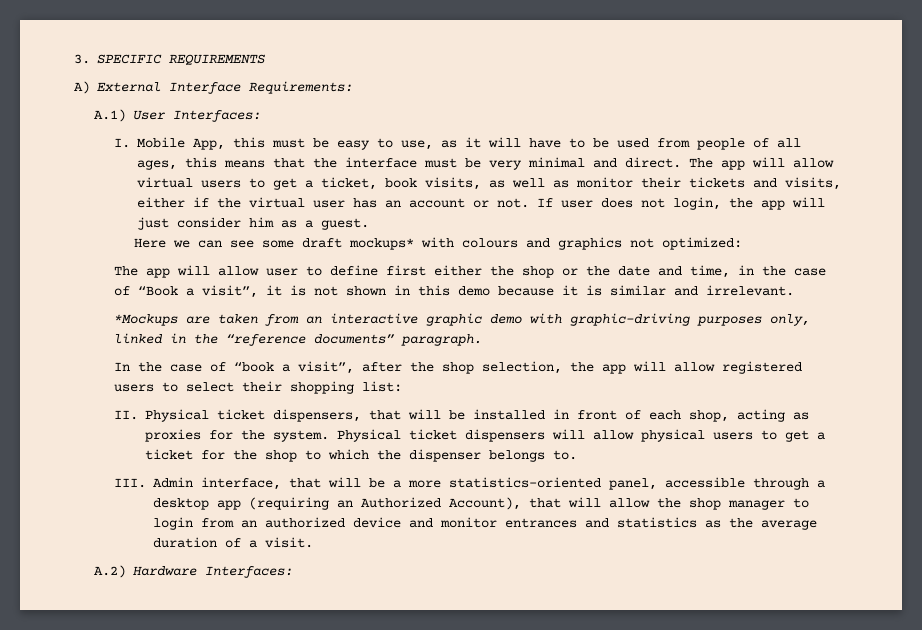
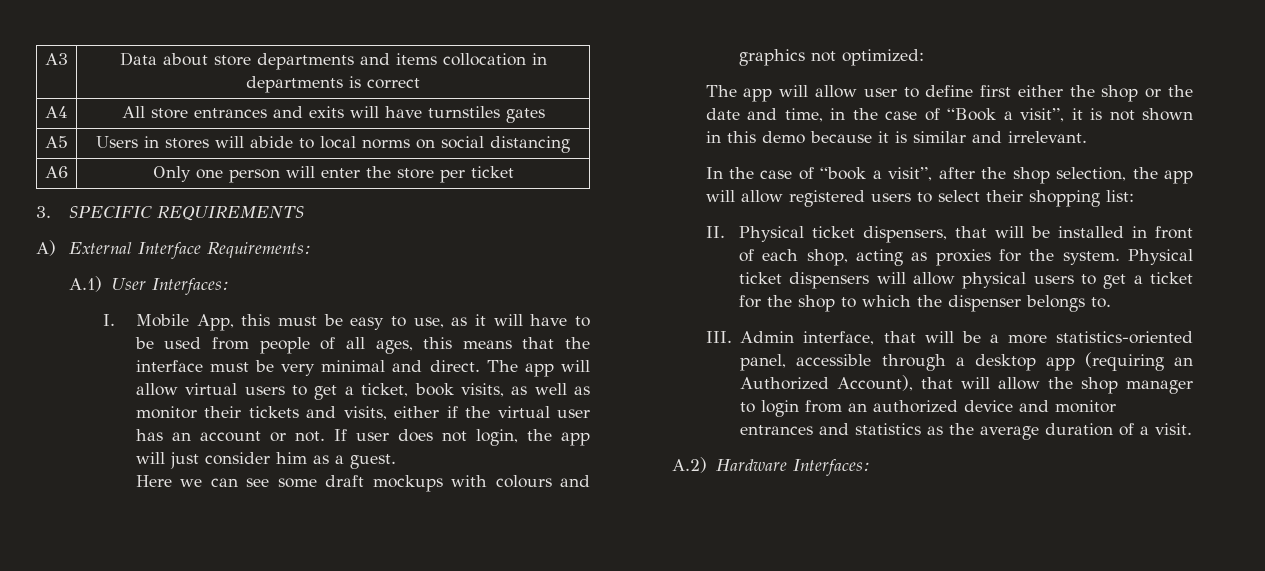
(74, 59) none -> [45,53,68,65] [119,52,547,70] [246,76,420,93] [45,106,68,118] [121,106,545,123] [45,136,68,148] [96,136,570,153] [45,166,68,178] [152,166,514,183] A3 | Data about store departments and items collocation in departments is correct // A4 | All store entrances and exits will have turnstiles gates // A5 | Users in stores will abide to local norms on social distancing // A6 | Only one person will enter the store per ticket //
[349,238,415,250] mockups* -> [372,475,443,492] mockups
[114,313,811,326] [114,333,483,346] // *Mockups are taken from an interactive graphic demo with graphic-driving purposes only, linked in the “reference documents” paragraph. -> (1087, 137) none

